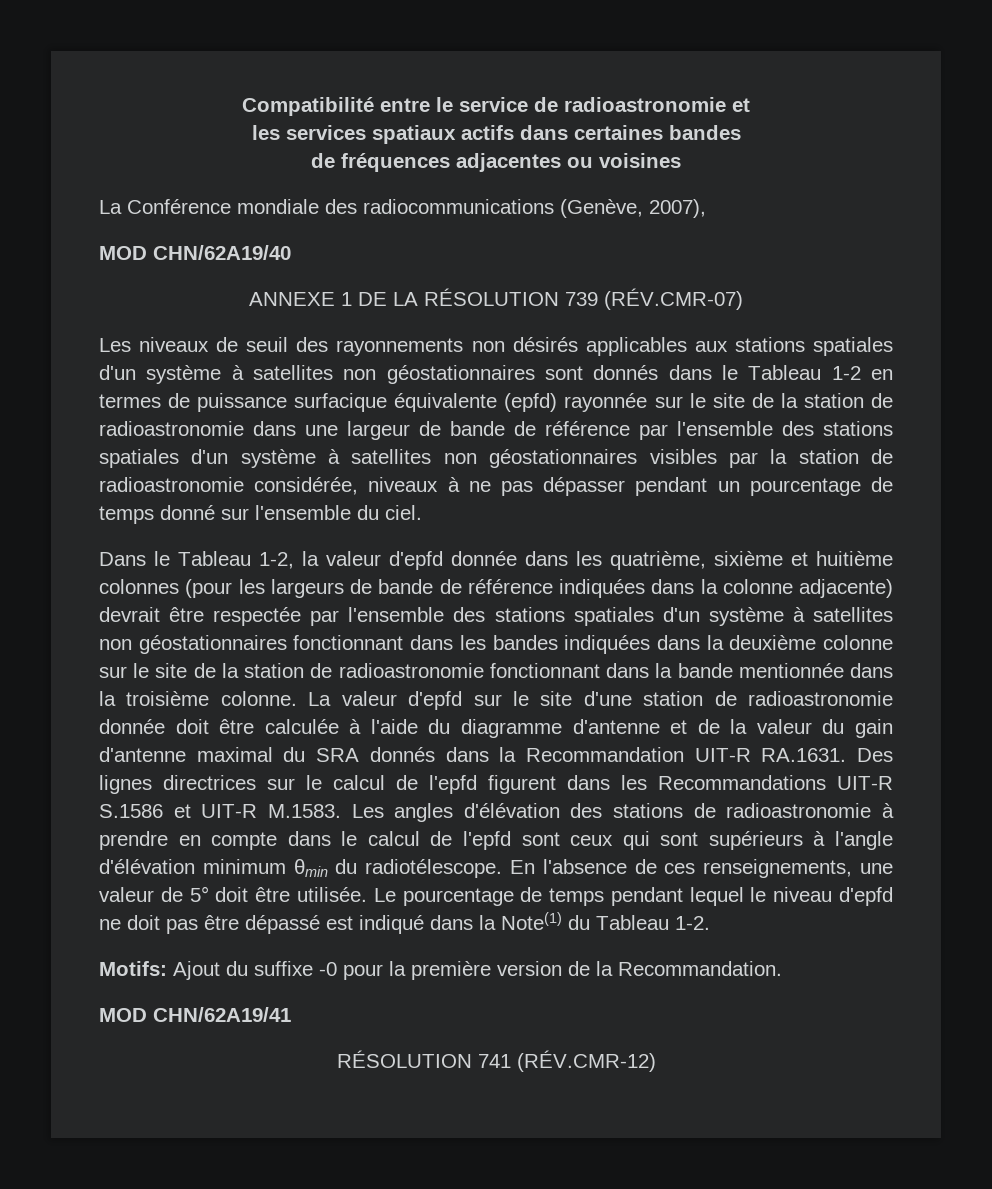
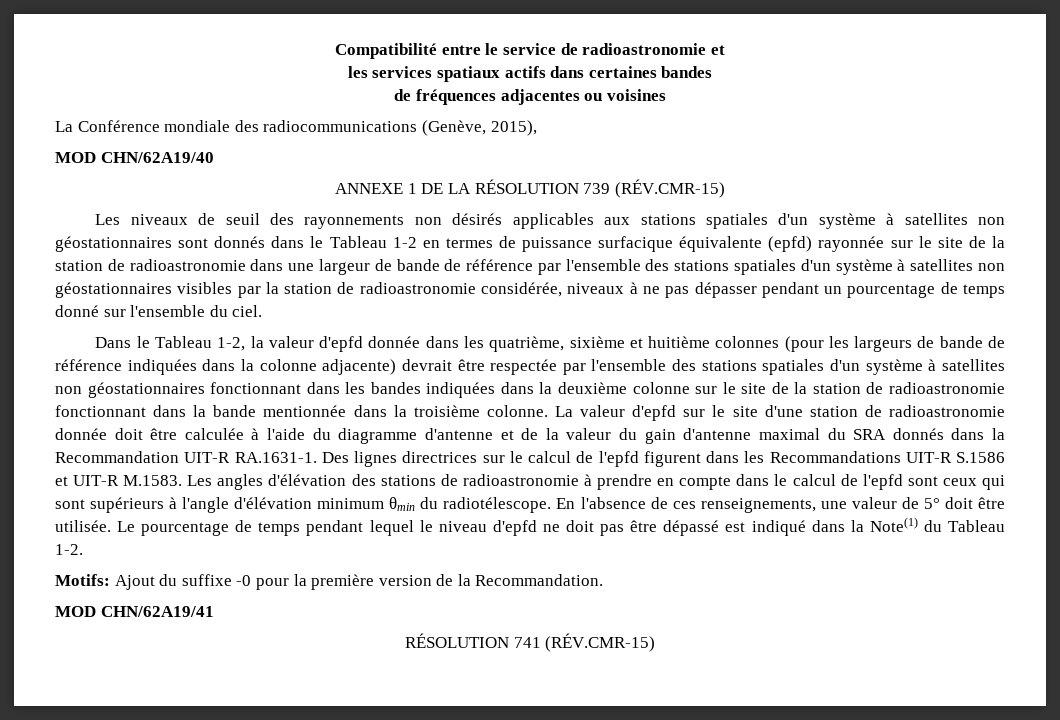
[649,199,706,218] 2007), -> [490,120,537,136] 2015),
[604,288,743,310] (RÉV.CMR-07) -> [614,179,725,198] (RÉV.CMR-15)
[761,748,847,762] RA.1631. -> [234,452,317,463] RA.1631-1.
[516,1050,656,1072] (RÉV.CMR-12) -> [545,633,656,652] (RÉV.CMR-15)

